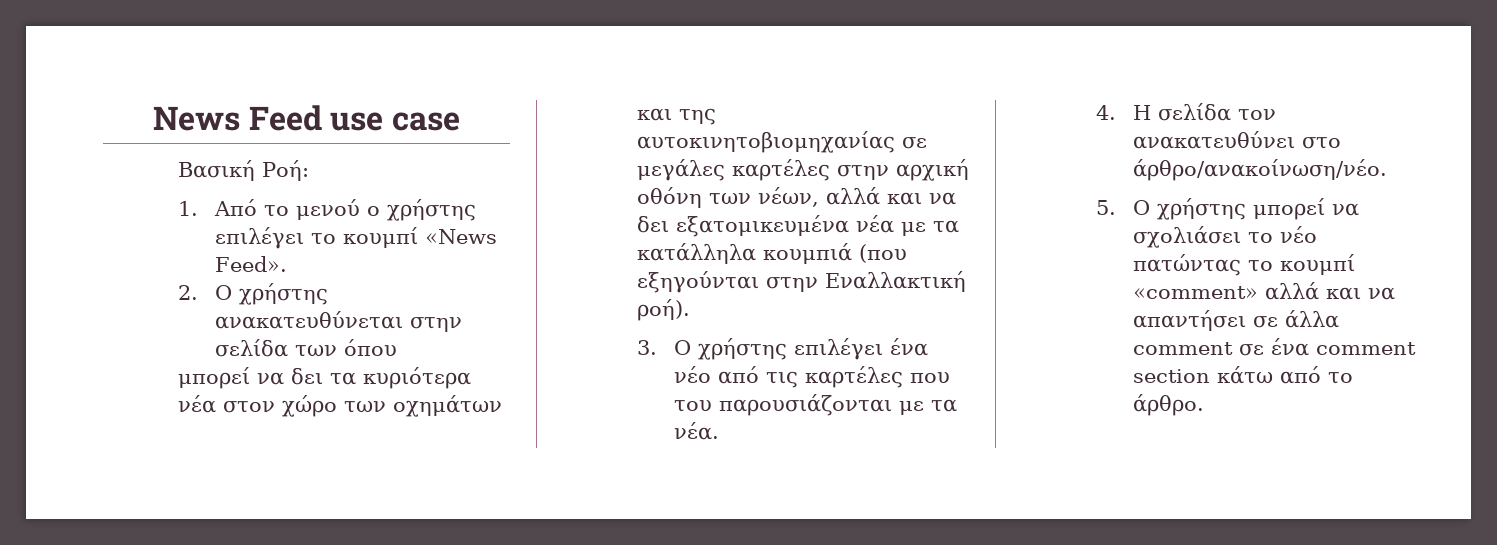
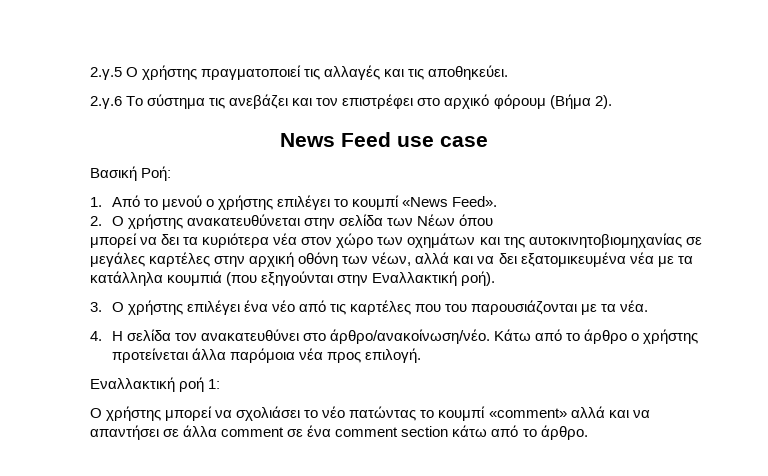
(152, 118) none -> [90,65,509,80] [90,94,612,109] 2.γ.5 Ο χρήστης πραγματοποιεί τις αλλαγές και τις αποθηκεύει. // 2.γ.6 Το σύστημα τις ανεβάζει και τον επιστρέφει στο αρχικό φόρουμ (Βήμα 2). //
(337, 351) none -> [416,214,455,226] Νέων
[1095,200,1116,215] // 5. -> [493,329,699,344] [111,348,421,363] [90,377,221,392] Κάτω από το άρθρο ο χρήστης προτείνεται άλλα παρόμοια νέα προς επιλογή. // Εναλλακτική ροή 1: //

